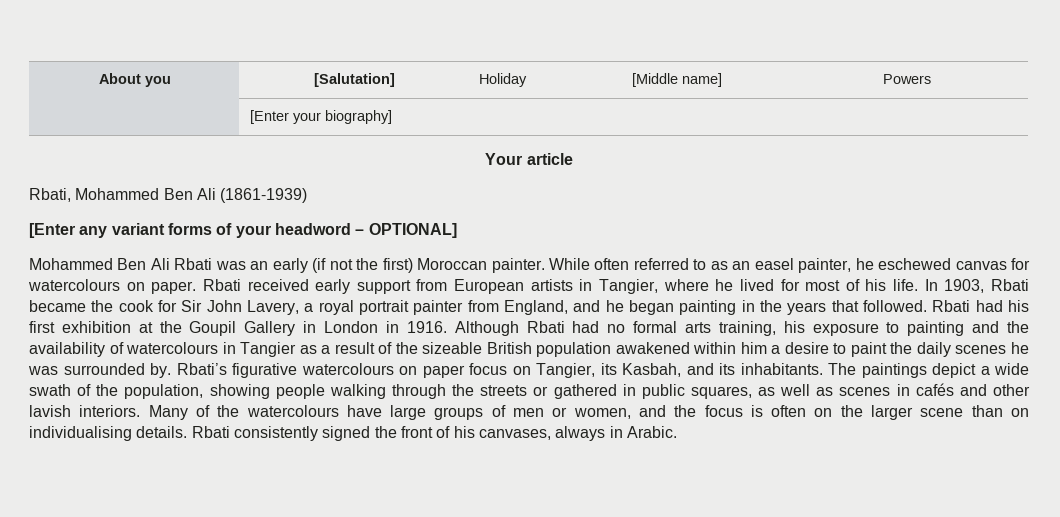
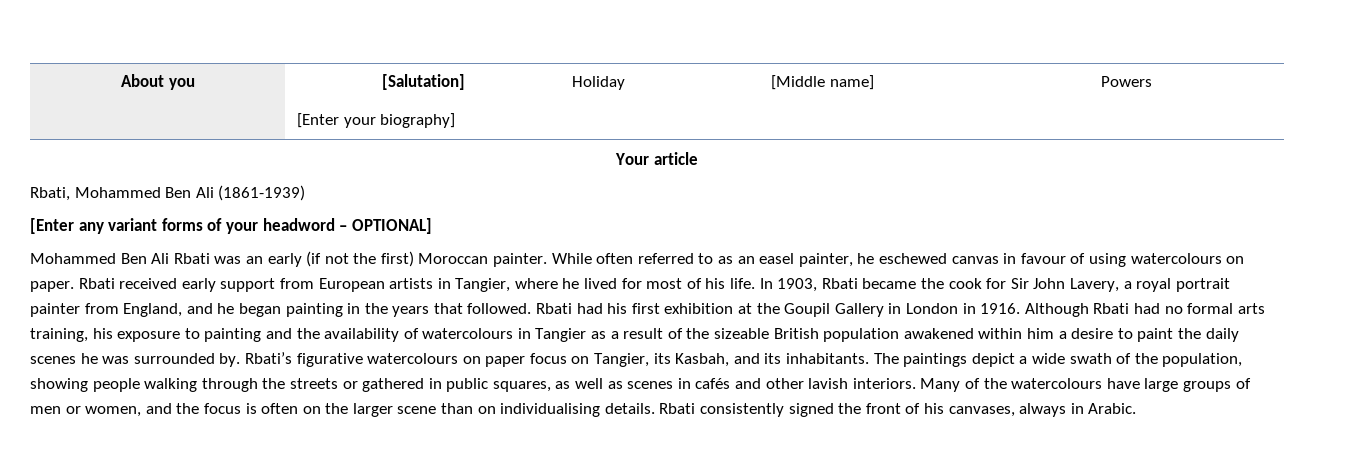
[1011,258,1031,270] for -> [1003,253,1126,267] in favour of using

